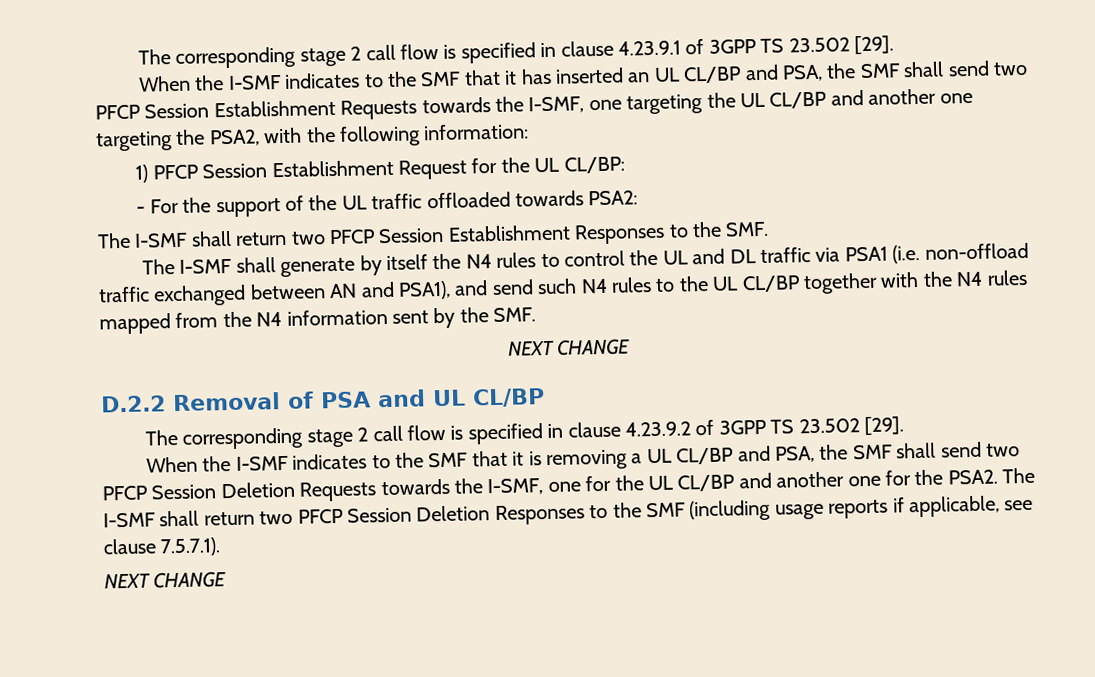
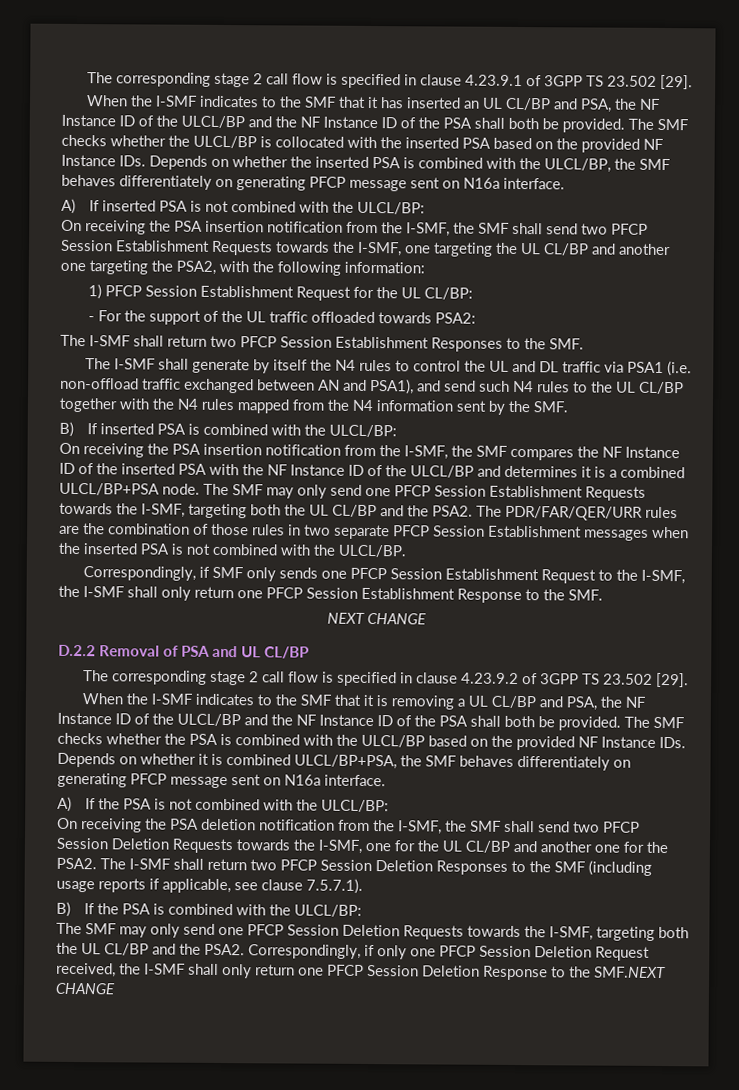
(857, 71) none -> [639,98,661,110] [61,114,688,133] [61,134,663,153] [61,154,670,173] [61,174,565,192] [61,198,426,215] [61,219,475,237] NF Instance ID of the ULCL/BP and the NF Instance ID of the PSA shall both be provided. The SMF checks whether the ULCL/BP is collocated with the inserted PSA based on the provided NF Instance IDs. Depends on whether the inserted PSA is combined with the ULCL/BP, the SMF behaves differentiately on generating PFCP message sent on N16a interface. // A) If inserted PSA is not combined with the ULCL/BP: // On receiving the PSA insertion notification from the I-SMF, the
(537, 315) none -> [59,421,398,438] [59,442,680,461] [59,462,685,479] [59,482,646,501] [59,502,678,521] [59,523,689,541] [58,542,406,558] [83,566,686,585] [58,585,603,604] // B) If inserted PSA is combined with the ULCL/BP: // On receiving the PSA insertion notification from the I-SMF, the SMF compares the NF Instance ID of the inserted PSA with the NF Instance ID of the ULCL/BP and determines it is a combined ULCL/BP+PSA node. The SMF may only send one PFCP Session Establishment Requests towards the I-SMF, targeting both the UL CL/BP and the PSA2. The PDR/FAR/QER/URR rules are the combination of those rules in two separate PFCP Session Establishment messages when the inserted PSA is not combined with the ULCL/BP. // Correspondingly, if SMF only sends one PFCP Session Establishment Request to the I-SMF, the I-SMF shall only return one PFCP Session Establishment Response to the SMF.
(849, 452) none -> [625,696,646,708] [57,712,684,731] [57,732,686,751] [57,752,631,771] [57,772,386,789] [57,796,390,813] [57,817,467,835] NF Instance ID of the ULCL/BP and the NF Instance ID of the PSA shall both be provided. The SMF checks whether the PSA is combined with the ULCL/BP based on the provided NF Instance IDs. Depends on whether it is combined ULCL/BP+PSA, the SMF behaves differentiately on generating PFCP message sent on N16a interface. // A) If the PSA is not combined with the ULCL/BP: // On receiving the PSA deletion notification from the I-SMF, the
[104,573,151,589] NEXT -> [56,901,363,917] [56,922,689,941] [56,942,650,961] [56,962,666,981] B) If the PSA is combined with the ULCL/BP: // The SMF may only send one PFCP Session Deletion Requests towards the I-SMF, targeting both the UL CL/BP and the PSA2. Correspondingly, if only one PFCP Session Deletion Request received, the I-SMF shall only return one PFCP Session Deletion Response to the SMF.NEXT

